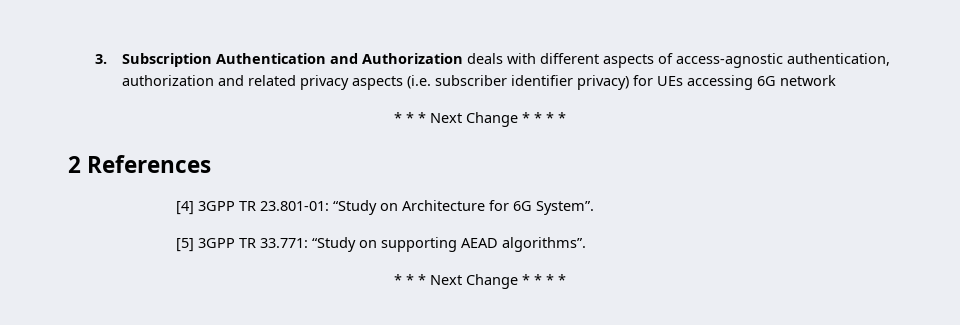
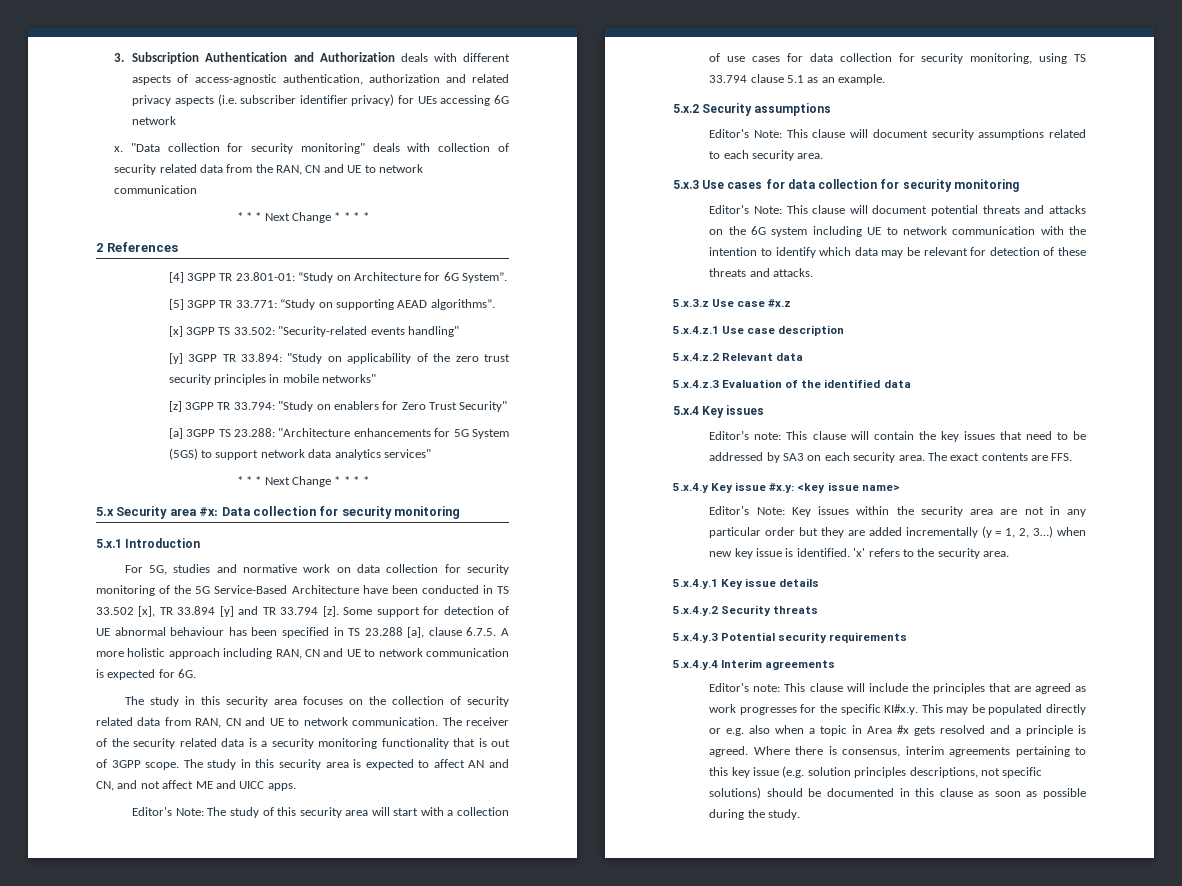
(837, 80) none -> [114,143,509,154] [114,164,423,175] [114,185,198,194] // x. "Data collection for security monitoring" deals with collection of security related data from the RAN, CN and UE to network communication
[394,274,566,289] // * * * Next Change * * * * -> [168,326,459,337] [168,353,511,364] [168,374,377,385] [168,401,508,412] [168,428,509,439] [168,448,431,460] [236,476,369,487] [96,506,460,519] [96,538,201,548] [124,564,509,575] [96,585,510,596] [96,606,509,617] [96,627,509,638] [96,648,509,659] [96,669,197,680] [124,696,509,707] [96,717,509,728] [96,738,510,749] [96,759,509,770] [96,780,296,791] [132,807,510,818] [709,53,1086,64] [709,74,886,85] [673,103,832,116] [709,129,1086,140] [709,150,824,161] [673,179,1019,192] [709,205,1086,216] [709,226,1086,237] [709,247,1086,258] [709,268,814,277] [673,299,792,307] [673,325,845,336] [673,353,804,361] [673,379,911,388] [673,405,765,418] [709,430,1086,442] [709,452,1073,463] [673,482,900,493] [709,506,1086,517] [709,526,1086,538] [709,548,1010,559] [673,578,820,589] [673,605,819,616] [673,632,908,643] [673,659,836,670] [709,683,1086,694] [709,704,1086,715] [709,725,1086,736] [709,746,1086,757] [709,766,1043,778] [709,787,1086,799] [709,809,801,820] // [x] 3GPP TS 33.502: "Security-related events handling" // [y] 3GPP TR 33.894: "Study on applicability of the zero trust security principles in mobile networks" // [z] 3GPP TR 33.794: "Study on enablers for Zero Trust Security" // [a] 3GPP TS 23.288: "Architecture enhancements for 5G System (5GS) to support network data analytics services" // * * * Next Change * * * * // 5.x Security area #x: Data collection for security monitoring // 5.x.1 Introduction // For 5G, studies and normative work on data collection for security monitoring of the 5G Service-Based Architecture have been conducted in TS 33.502 [x], TR 33.894 [y] and TR 33.794 [z]. Some support for detection of UE abnormal behaviour has been specified in TS 23.288 [a], clause 6.7.5. A more holistic approach including RAN, CN and UE to network communication is expected for 6G. // The study in this security area focuses on the collection of security related data from RAN, CN and UE to network communication. The receiver of the security related data is a security monitoring functionality that is out of 3GPP scope. The study in this security area is expected to affect AN and CN, and not affect ME and UICC apps. // Editor's Note: The study of this security area will start with a collection of use cases for data collection for security monitoring, using TS 33.794 clause 5.1 as an example. // 5.x.2 Security assumptions // Editor's Note: This clause will document security assumptions related to each security area. // 5.x.3 Use cases for data collection for security monitoring // Editor's Note: This clause will document potential threats and attacks on the 6G system including UE to network communication with the intention to identify which data may be relevant for detection of these threats and attacks. // 5.x.3.z Use case #x.z // 5.x.4.z.1 Use case description // 5.x.4.z.2 Relevant data // 5.x.4.z.3 Evaluation of the identified data // 5.x.4 Key issues // Editor’s note: This clause will contain the key issues that need to be addressed by SA3 on each security area. The exact contents are FFS. // 5.x.4.y Key issue #x.y: <key issue name> // Editor's Note: Key issues within the security area are not in any particular order but they are added incrementally (y = 1, 2, 3…) when new key issue is identified. 'x' refers to the security area. // 5.x.4.y.1 Key issue details // 5.x.4.y.2 Security threats // 5.x.4.y.3 Potential security requirements // 5.x.4.y.4 Interim agreements // Editor's note: This clause will include the principles that are agreed as work progresses for the specific KI#x.y. This may be populated directly or e.g. also when a topic in Area #x gets resolved and a principle is agreed. Where there is consensus, interim agreements pertaining to this key issue (e.g. solution principles descriptions, not specific solutions) should be documented in this clause as soon as possible during the study.

